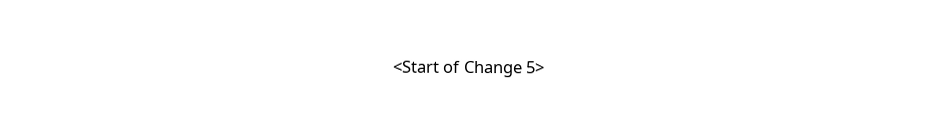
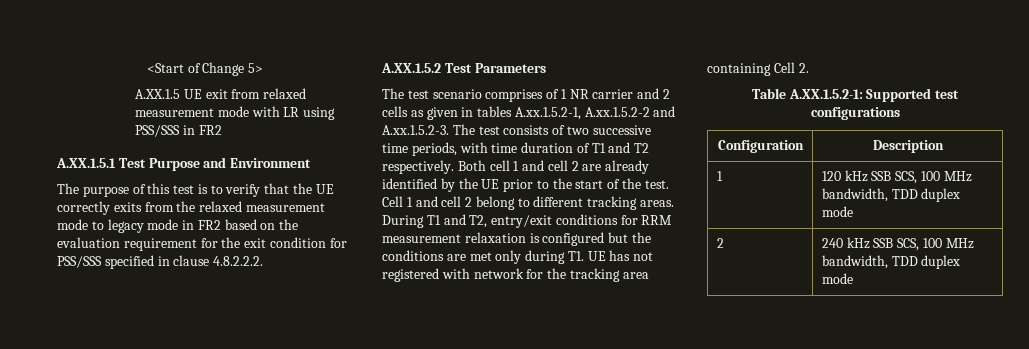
(546, 67) none -> [135,88,307,99] [135,106,336,120] [135,125,222,137] [56,157,312,171] [57,183,334,197] [57,201,325,215] [57,219,299,233] [57,237,347,251] [57,255,264,269] [381,63,546,73] [382,88,671,102] [382,106,676,120] [382,124,651,135] [382,142,650,156] [382,160,650,174] [382,178,669,192] [382,196,675,210] [382,214,673,228] [382,232,651,246] [382,250,654,264] [382,268,649,282] [707,62,809,76] [751,88,960,102] [810,107,900,120] [717,140,804,153] [872,140,944,153] [716,171,723,181] [821,170,972,184] [821,188,961,202] [821,206,853,217] [716,238,724,248] [821,237,974,251] [821,255,961,269] [821,273,853,284] // A.XX.1.5 UE exit from relaxed measurement mode with LR using PSS/SSS in FR2 // A.XX.1.5.1 Test Purpose and Environment // The purpose of this test is to verify that the UE correctly exits from the relaxed measurement mode to legacy mode in FR2 based on the evaluation requirement for the exit condition for PSS/SSS specified in clause 4.8.2.2.2. // A.XX.1.5.2 Test Parameters // The test scenario comprises of 1 NR carrier and 2 cells as given in tables A.xx.1.5.2-1, A.xx.1.5.2-2 and A.xx.1.5.2-3. The test consists of two successive time periods, with time duration of T1 and T2 respectively. Both cell 1 and cell 2 are already identified by the UE prior to the start of the test. Cell 1 and cell 2 belong to different tracking areas. During T1 and T2, entry/exit conditions for RRM measurement relaxation is configured but the conditions are met only during T1. UE has not registered with network for the tracking area containing Cell 2. // Table A.XX.1.5.2-1: Supported test configurations // Configuration | Description // 1 | 120 kHz SSB SCS, 100 MHz bandwidth, TDD duplex mode // 2 | 240 kHz SSB SCS, 100 MHz bandwidth, TDD duplex mode

